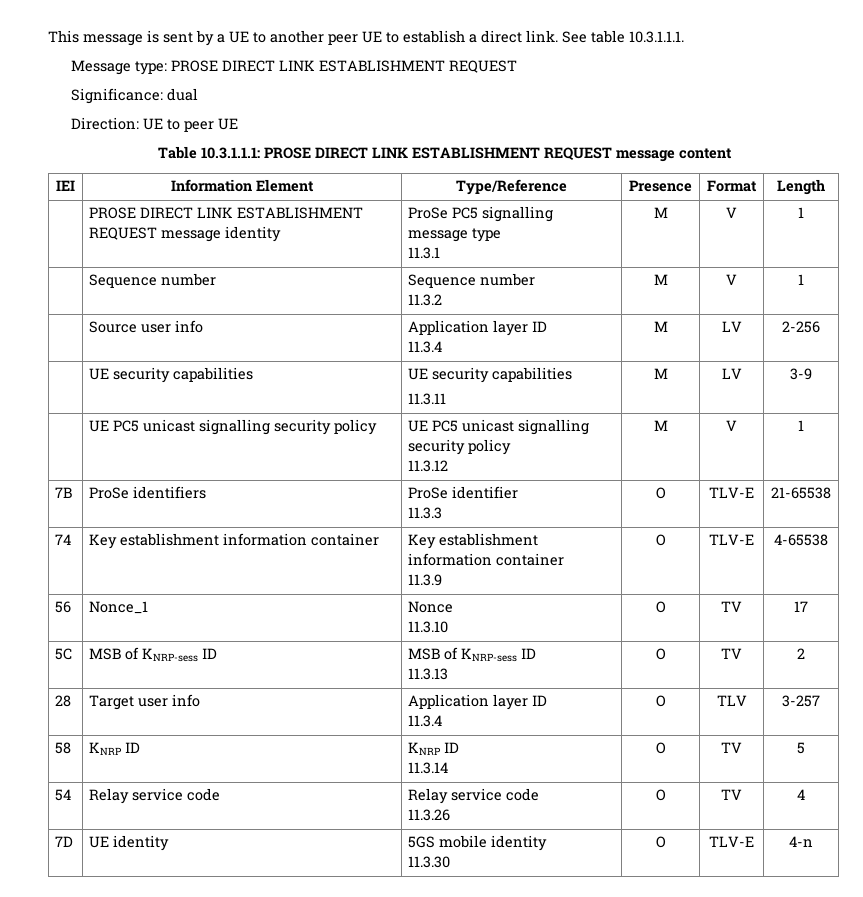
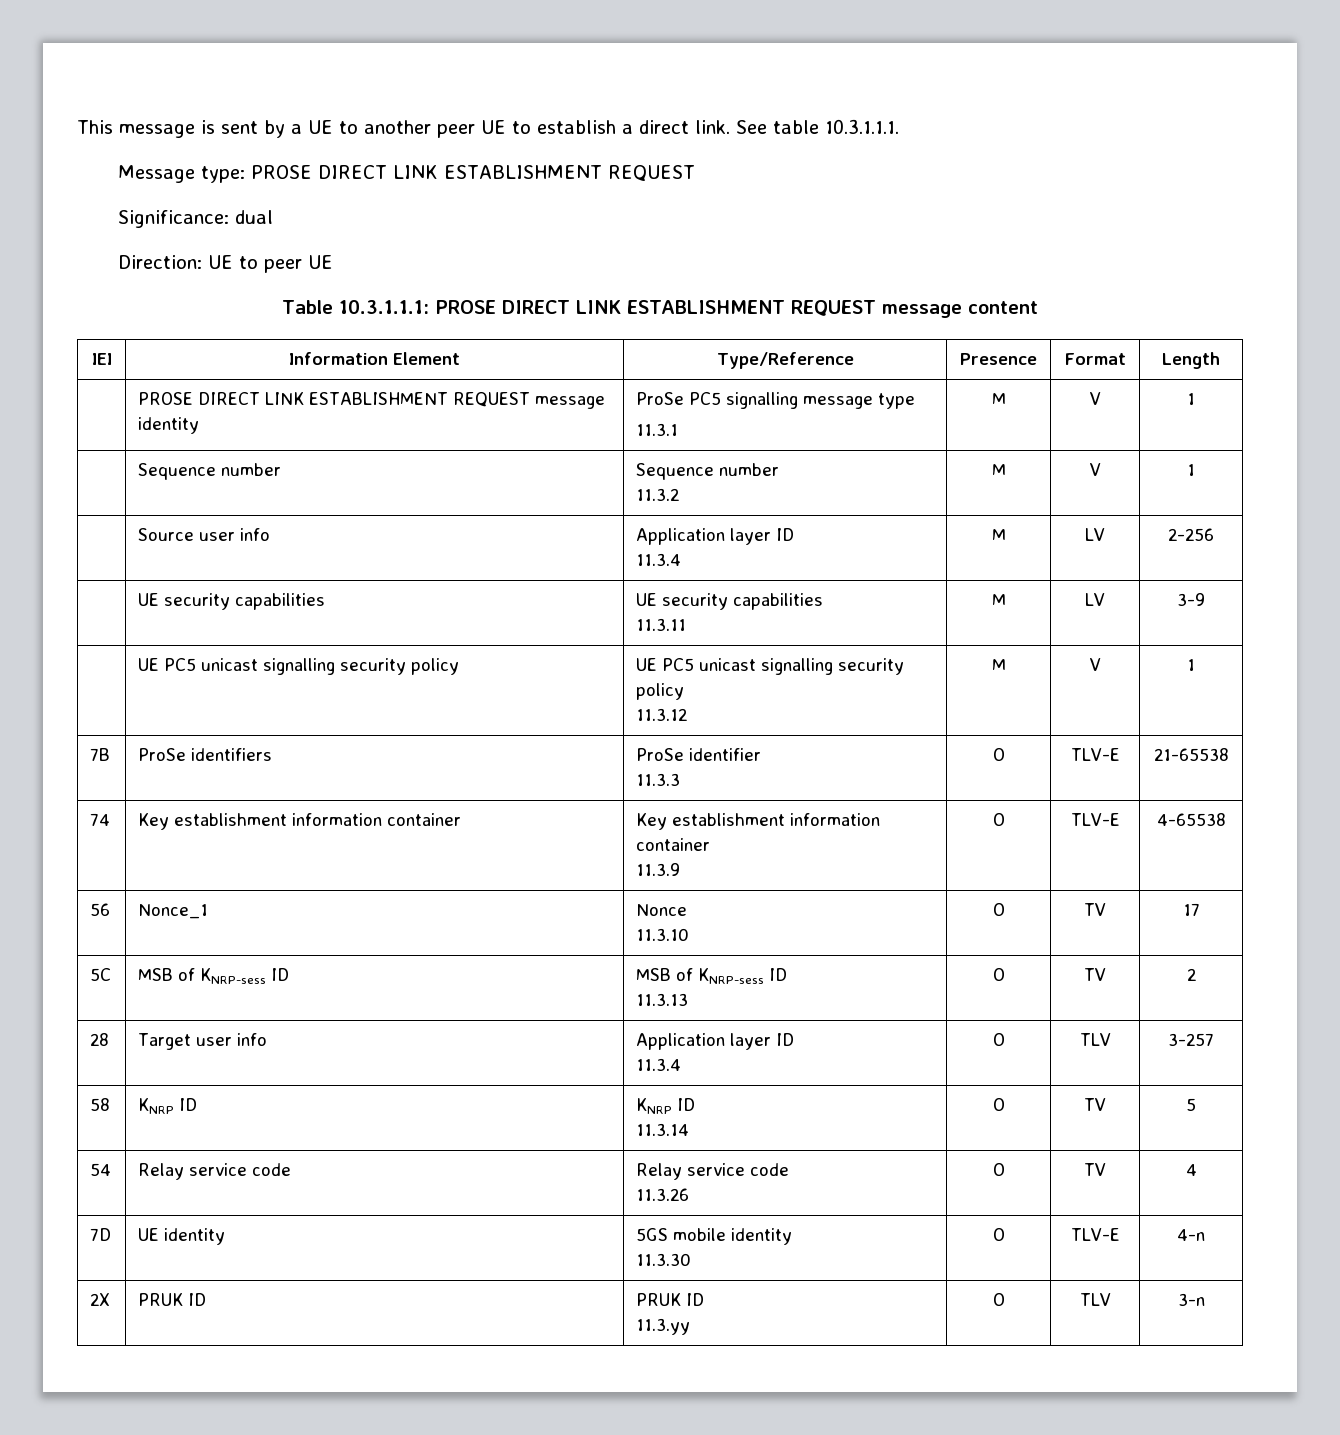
(813, 841) none -> [90,1293,111,1306] [138,1293,207,1306] [636,1293,705,1306] [636,1318,691,1335] [992,1293,1005,1306] [1079,1293,1111,1306] [1177,1293,1205,1306] // 2X | PRUK ID | PRUK ID // 11.3.yy | O | TLV | 3-n

